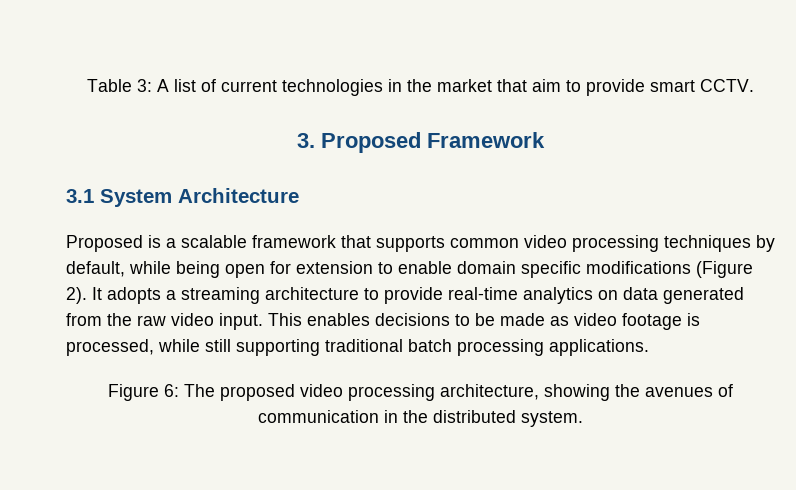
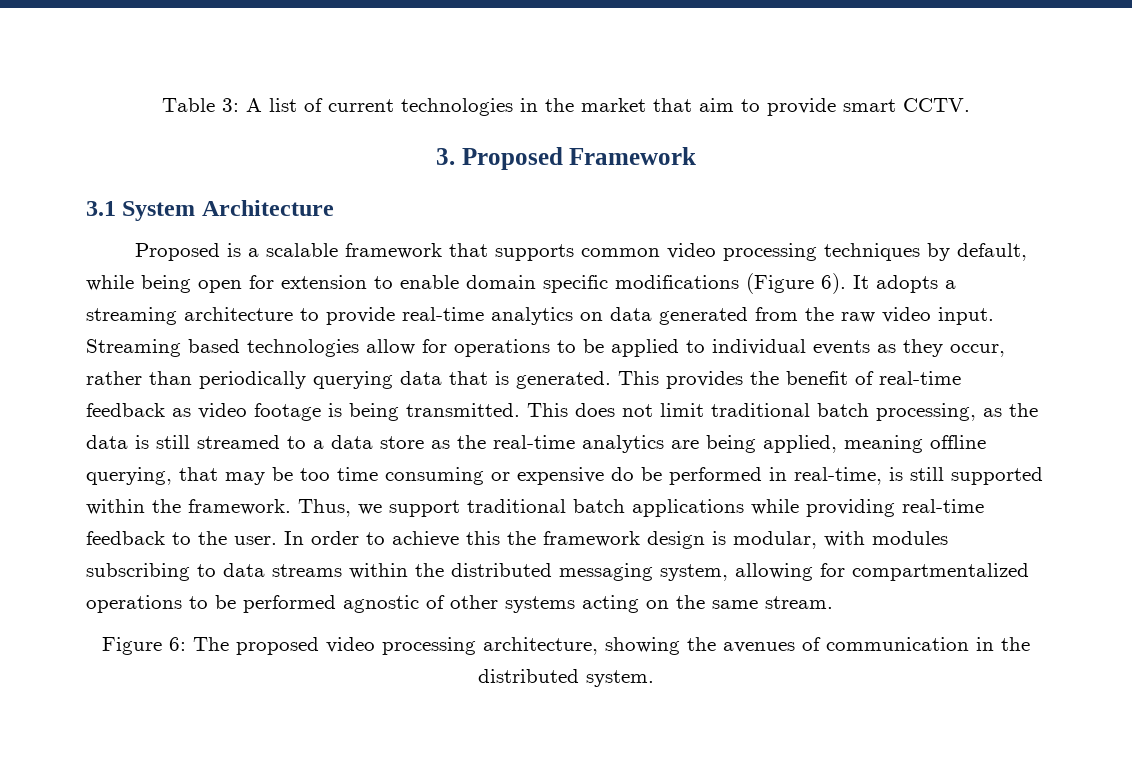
[66,287,87,304] 2). -> [821,273,846,294] 6).
[268,313,700,330] [66,339,649,356] This enables decisions to be made as video footage is processed, while still supporting traditional batch processing applications. -> [86,339,1005,357] [86,371,961,389] [86,403,1038,421] [86,435,986,453] [86,467,1043,485] [86,499,984,517] [86,531,948,549] [86,563,1029,581] [86,595,833,613] Streaming based technologies allow for operations to be applied to individual events as they occur, rather than periodically querying data that is generated. This provides the benefit of real-time feedback as video footage is being transmitted. This does not limit traditional batch processing, as the data is still streamed to a data store as the real-time analytics are being applied, meaning offline querying, that may be too time consuming or expensive do be performed in real-time, is still supported within the framework. Thus, we support traditional batch applications while providing real-time feedback to the user. In order to achieve this the framework design is modular, with modules subscribing to data streams within the distributed messaging system, allowing for compartmentalized operations to be performed agnostic of other systems acting on the same stream.

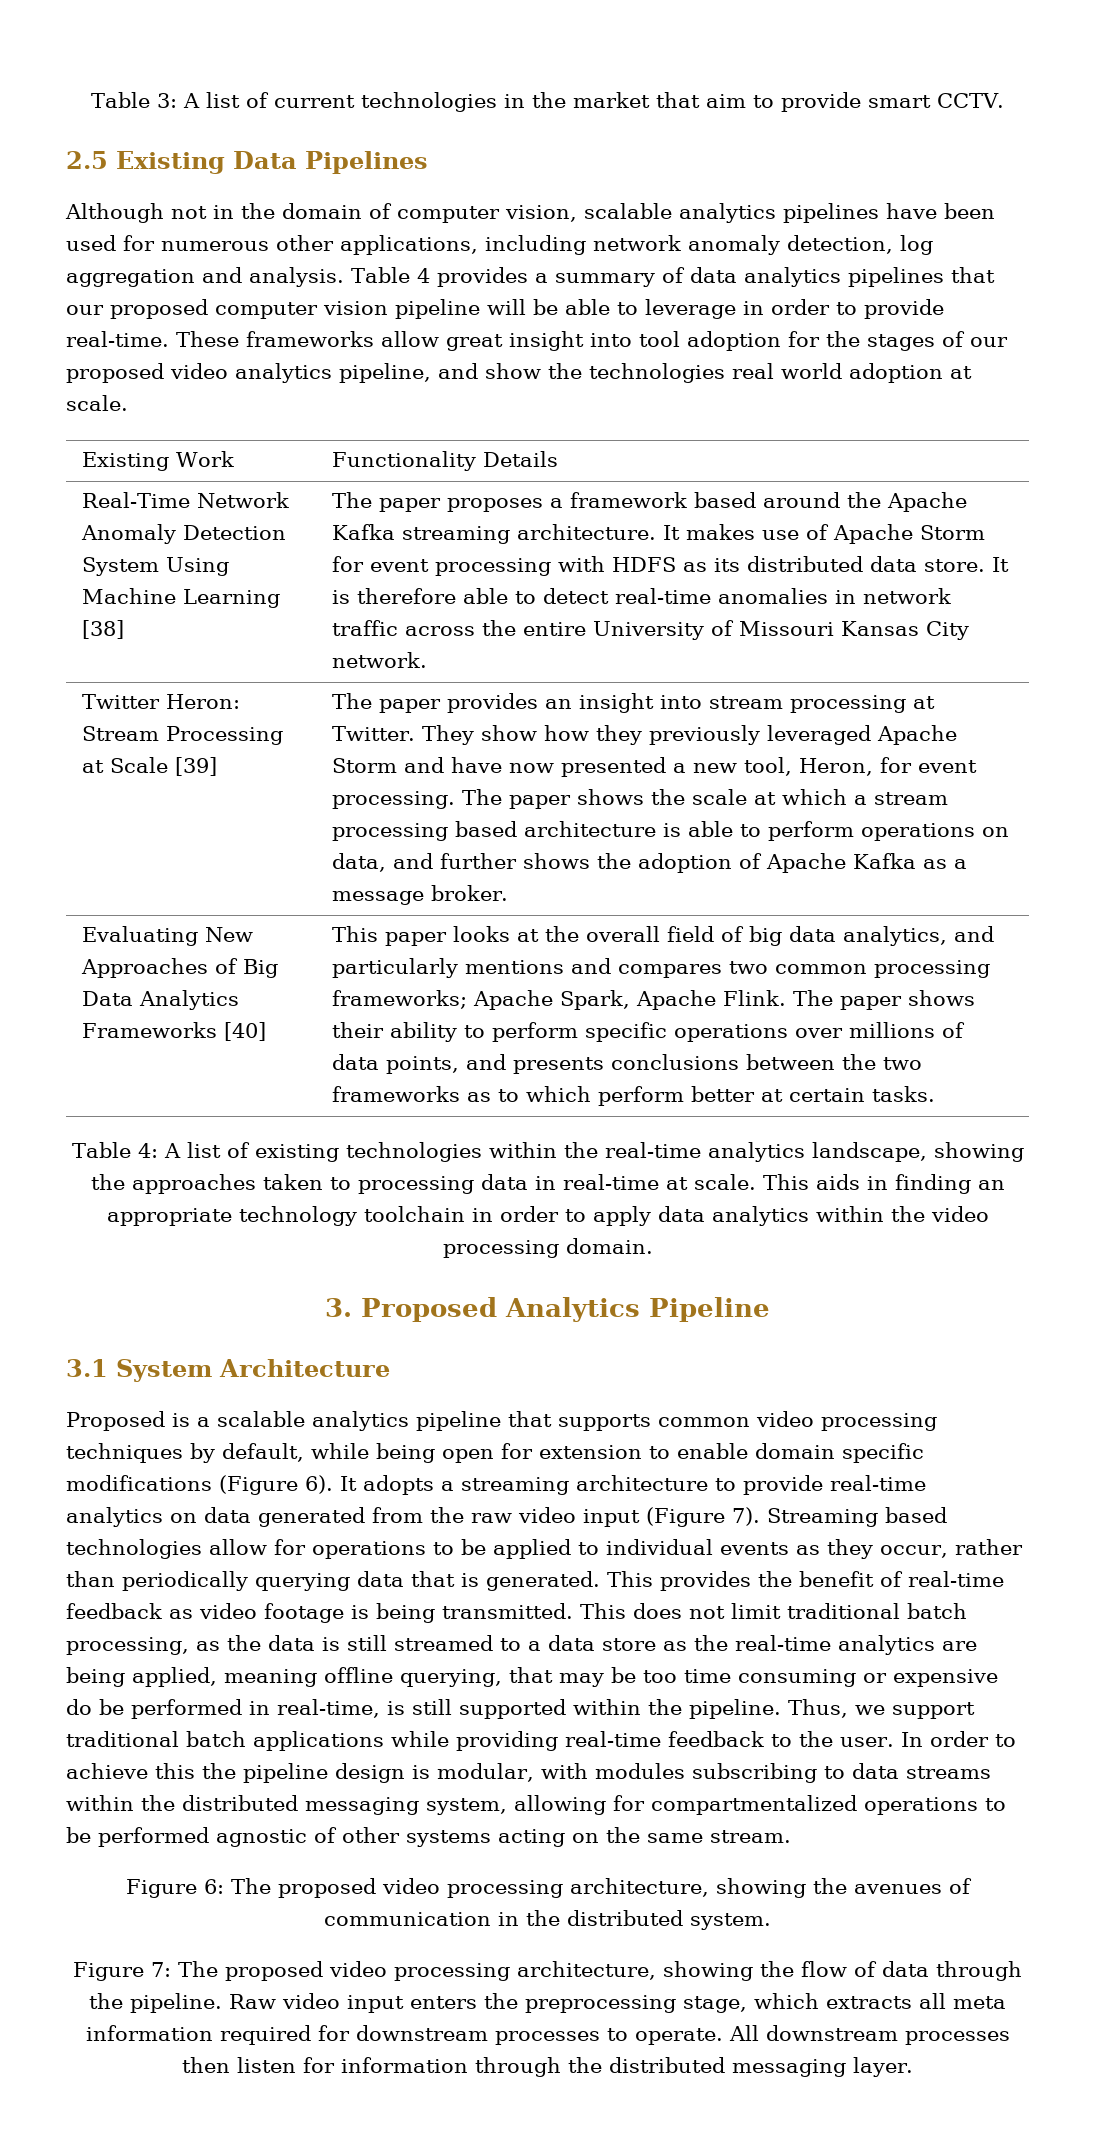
(970, 105) none -> [66,151,428,174] [65,203,995,223] [66,235,933,255] [66,267,995,287] [66,299,944,319] [66,331,1008,351] [66,363,972,383] [66,395,128,411] [81,451,234,471] [331,451,558,471] [81,492,289,508] [80,524,286,544] [81,557,229,576] [81,588,280,608] [81,620,124,639] [331,492,967,512] [331,524,985,544] [331,556,1009,576] [331,588,951,604] [331,620,969,640] [331,652,427,668] [81,694,240,709] [81,726,283,745] [81,757,217,776] [331,693,935,713] [331,725,958,745] [331,757,977,777] [331,789,948,809] [331,821,1009,841] [331,853,967,873] [331,885,509,905] [81,926,253,946] [80,958,278,978] [81,990,239,1010] [81,1022,266,1041] [331,926,994,946] [331,958,990,978] [331,990,975,1010] [331,1022,965,1042] [331,1054,922,1074] [331,1086,935,1106] [71,1142,1024,1162] [90,1174,1005,1194] [106,1206,989,1226] [442,1238,653,1258] // 2.5 Existing Data Pipelines // Although not in the domain of computer vision, scalable analytics pipelines have been used for numerous other applications, including network anomaly detection, log aggregation and analysis. Table 4 provides a summary of data analytics pipelines that our proposed computer vision pipeline will be able to leverage in order to provide real-time. These frameworks allow great insight into tool adoption for the stages of our proposed video analytics pipeline, and show the technologies real world adoption at scale. // Existing Work | Functionality Details // Real-Time Network Anomaly Detection System Using Machine Learning [38] | The paper proposes a framework based around the Apache Kafka streaming architecture. It makes use of Apache Storm for event processing with HDFS as its distributed data store. It is therefore able to detect real-time anomalies in network traffic across the entire University of Missouri Kansas City network. // Twitter Heron: Stream Processing at Scale [39] | The paper provides an insight into stream processing at Twitter. They show how they previously leveraged Apache Storm and have now presented a new tool, Heron, for event processing. The paper shows the scale at which a stream processing based architecture is able to perform operations on data, and further shows the adoption of Apache Kafka as a message broker. // Evaluating New Approaches of Big Data Analytics Frameworks [40] | This paper looks at the overall field of big data analytics, and particularly mentions and compares two common processing frameworks; Apache Spark, Apache Flink. The paper shows their ability to perform specific operations over millions of data points, and presents conclusions between the two frameworks as to which perform better at certain tasks. // Table 4: A list of existing technologies within the real-time analytics landscape, showing the approaches taken to processing data in real-time at scale. This aids in finding an appropriate technology toolchain in order to apply data analytics within the video processing domain.
[569,147,697,165] Framework -> [505,1297,770,1322] Analytics Pipeline
[344,243,442,259] framework -> [312,1411,501,1431] analytics pipeline
[938,307,994,325] input. -> [583,1507,760,1527] input (Figure 7).
[188,499,291,515] framework. -> [689,1699,781,1719] pipeline.
[543,531,640,547] framework -> [243,1763,328,1783] pipeline
(654, 678) none -> [73,1961,1022,1981] [89,1993,1006,2013] [85,2025,1010,2045] [181,2057,914,2077] // Figure 7: The proposed video processing architecture, showing the flow of data through the pipeline. Raw video input enters the preprocessing stage, which extracts all meta information required for downstream processes to operate. All downstream processes then listen for information through the distributed messaging layer.

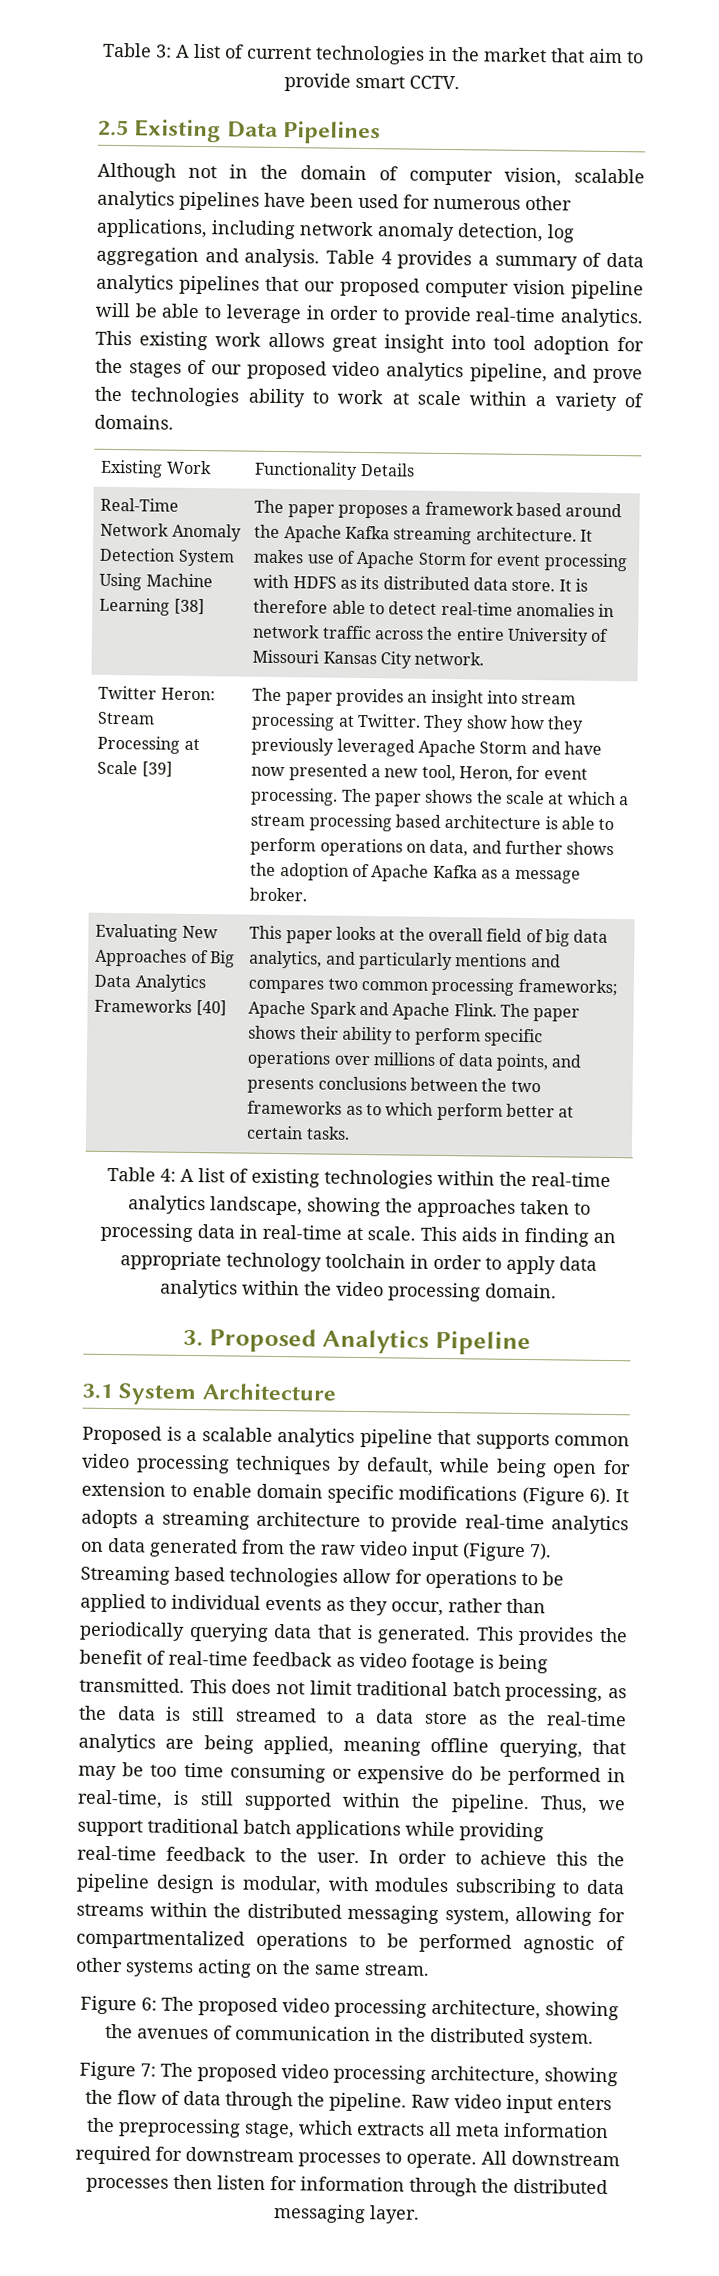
[66,331,439,347] real-time. These frameworks allow -> [475,307,643,328] [95,330,325,351] real-time analytics. This existing work allows
[485,363,541,379] show -> [593,368,643,384] prove
[732,363,972,383] [66,395,128,411] real world adoption at scale. -> [247,388,643,412] [94,414,174,430] ability to work at scale within a variety of domains.
[559,990,630,1010] Spark, -> [309,1001,389,1019] Spark and

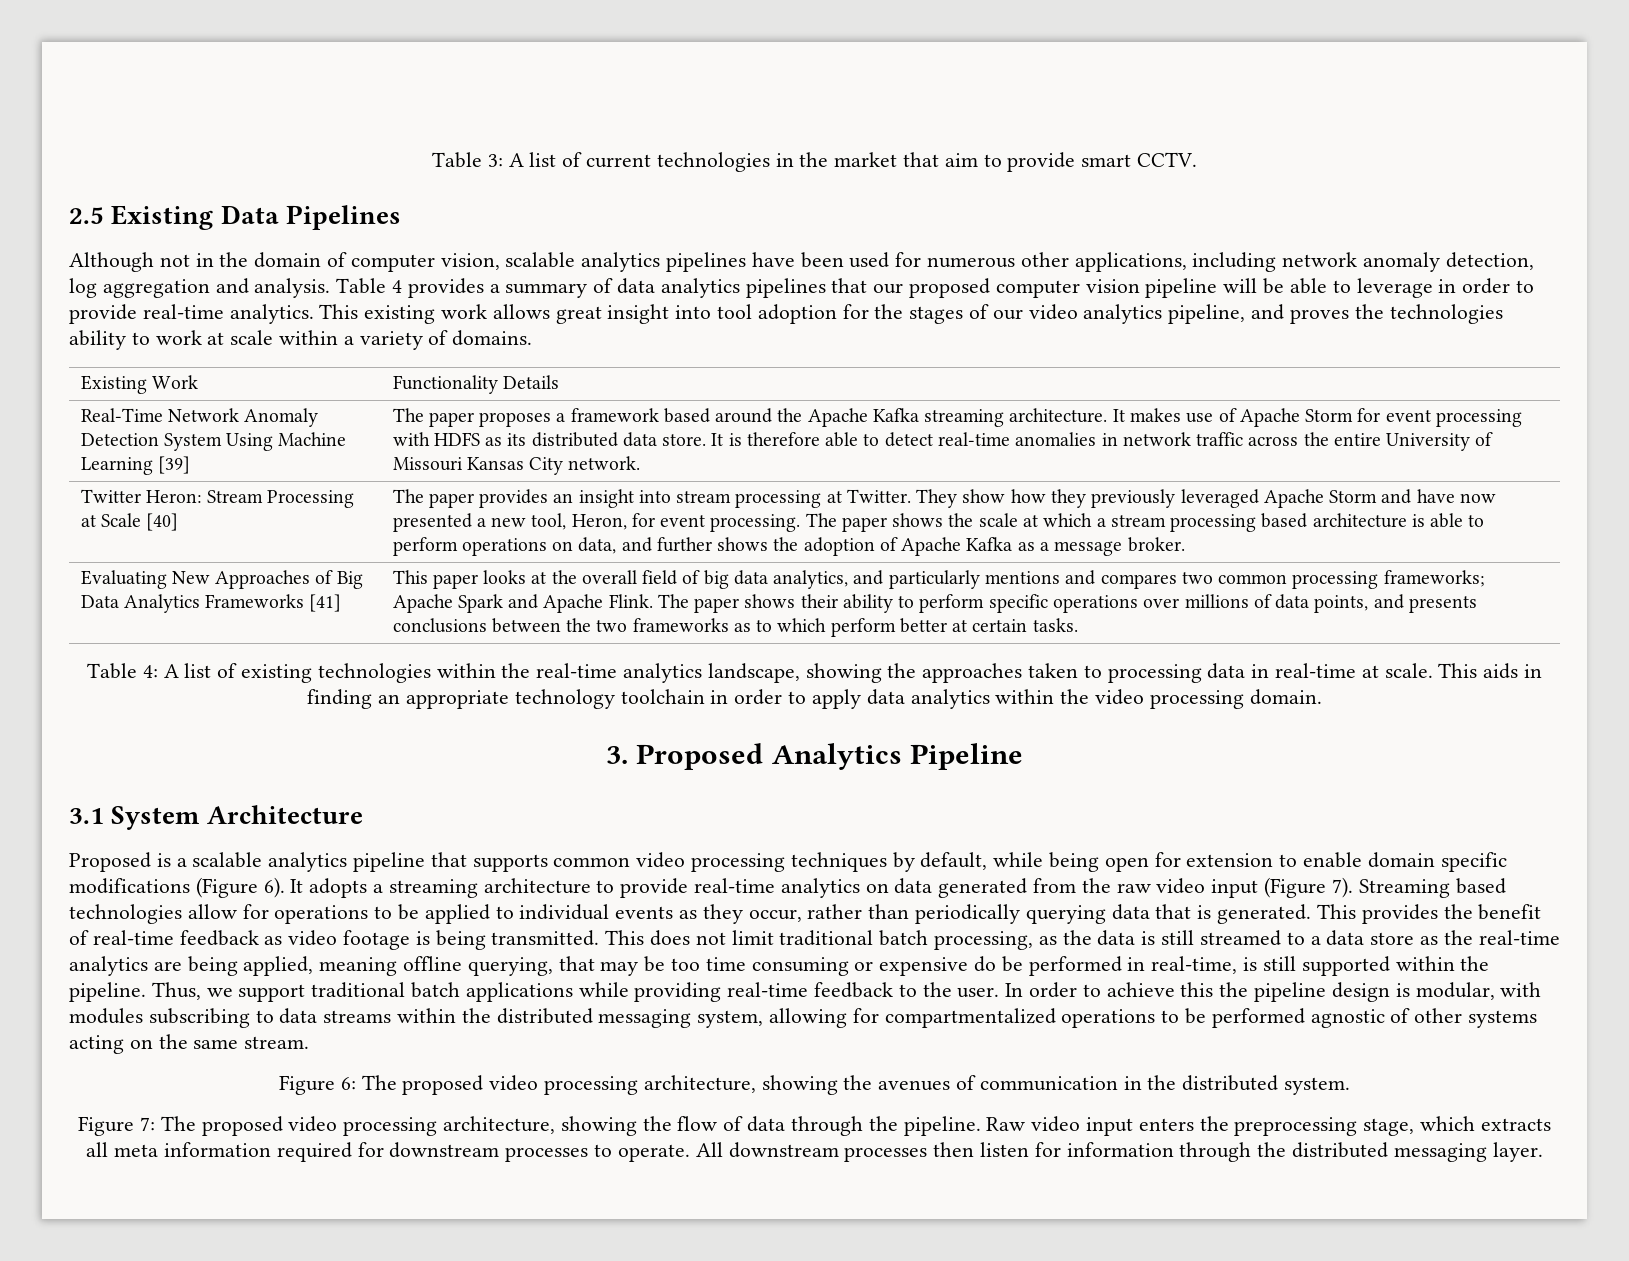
[246,360,327,380] proposed -> (1023, 314) none
[593,368,643,384] prove -> [1289,309,1349,324] proves
[173,598,205,615] [38] -> [157,456,190,474] [39]
[141,761,173,777] [39] -> [146,513,179,531] [40]
[195,1000,227,1016] [40] -> [309,594,342,612] [41]

